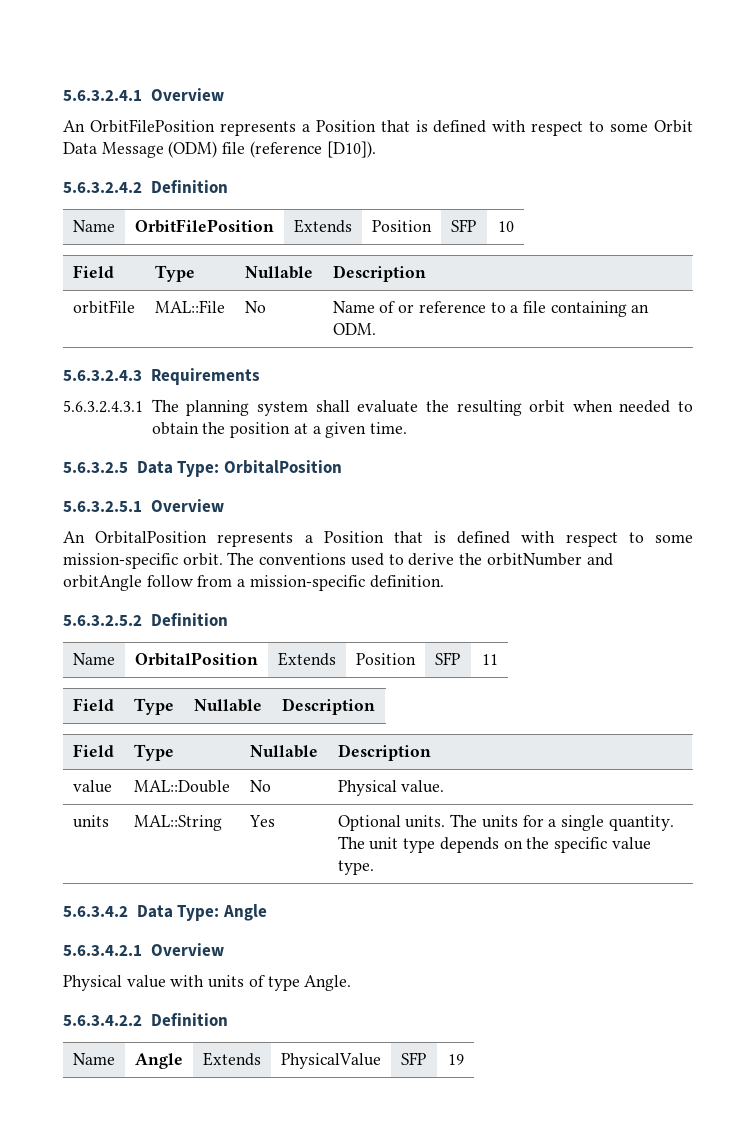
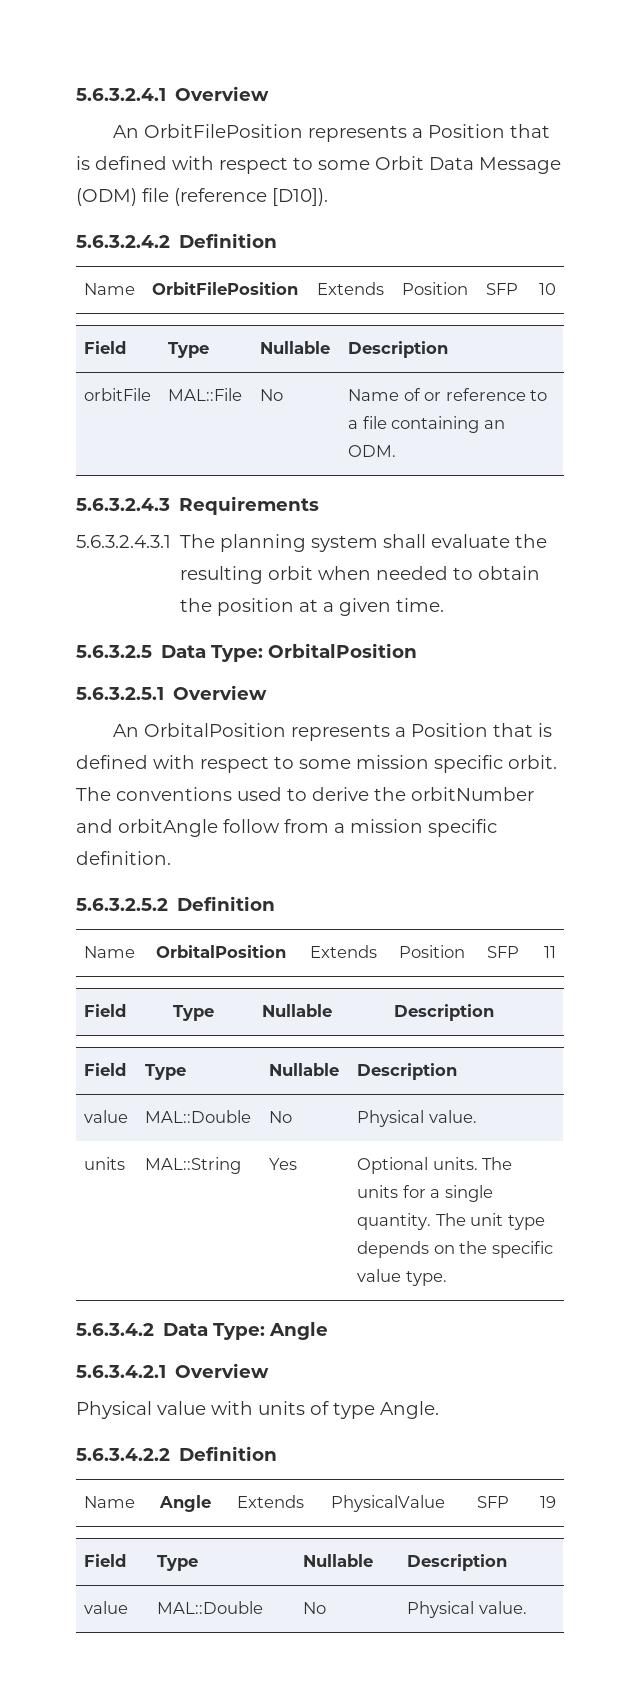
[63,553,178,569] mission-specific -> [356,755,503,773] mission specific
[249,575,365,591] mission-specific -> [350,819,497,837] mission specific
(465, 1059) none -> [84,1554,127,1567] [157,1555,199,1571] [303,1554,374,1567] [407,1554,508,1571] [84,1601,129,1614] [157,1601,264,1614] [303,1602,327,1614] [407,1601,527,1618] // Field | Type | Nullable | Description // value | MAL::Double | No | Physical value.

